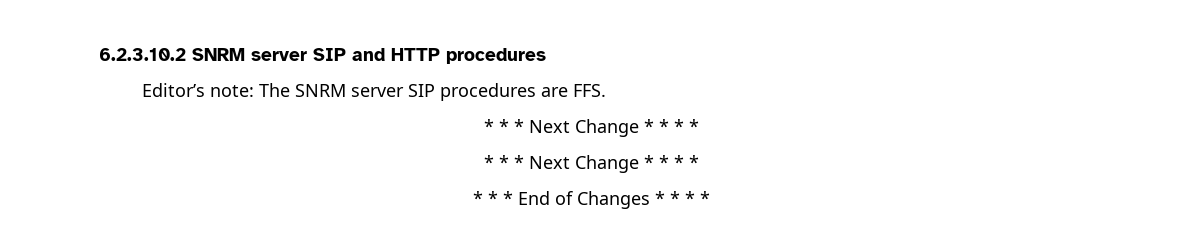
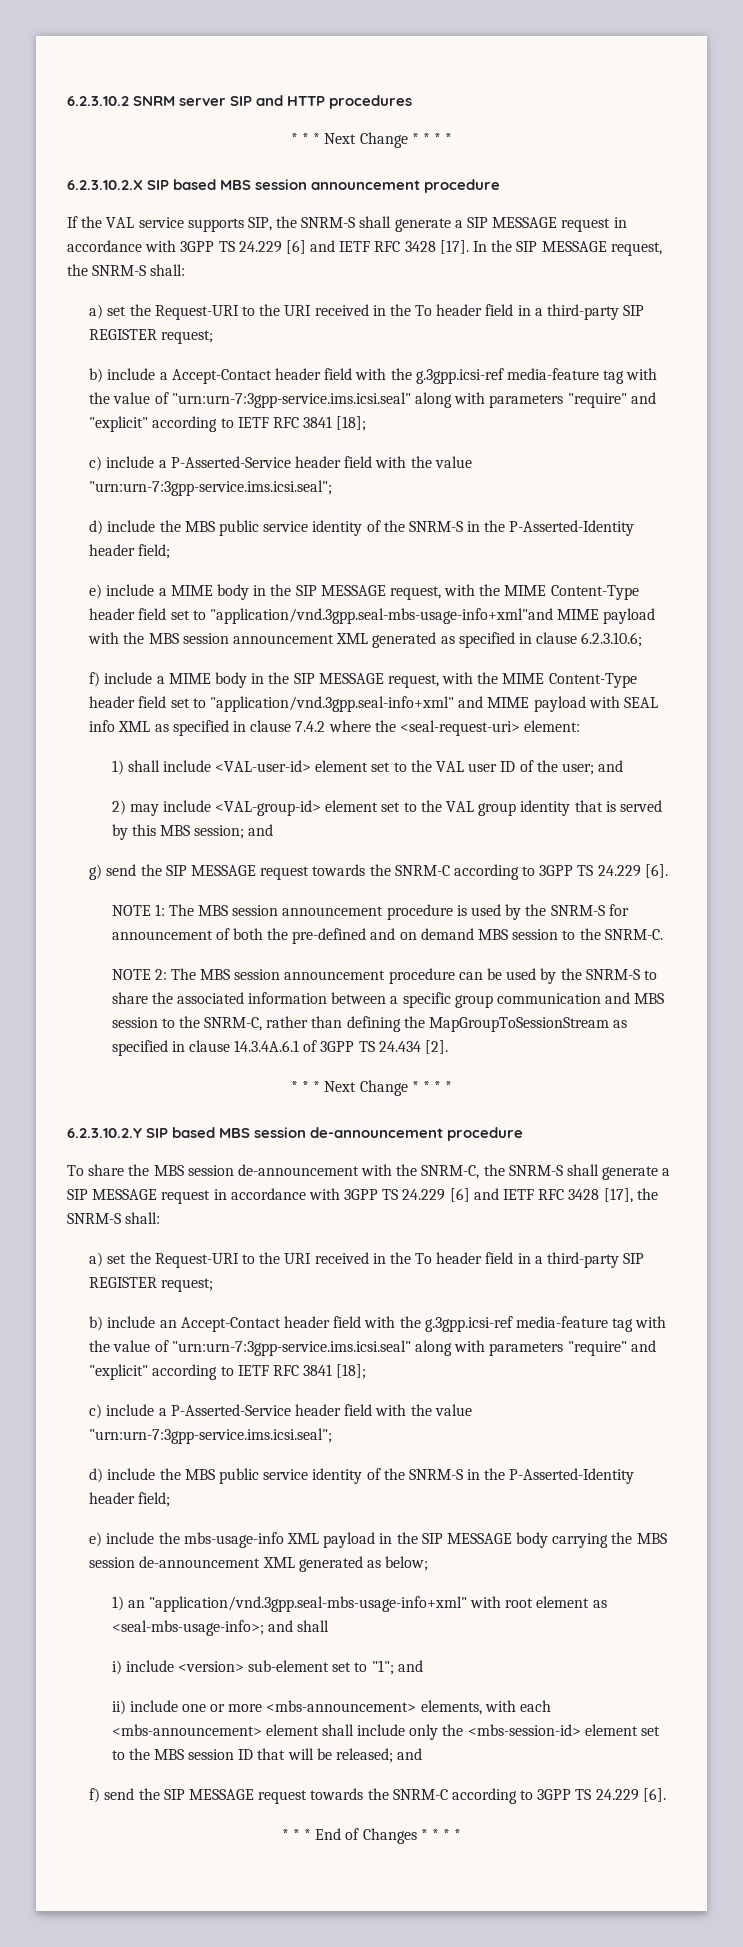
[142,83,607,101] [483,119,699,137] [483,155,699,173] // Editor’s note: The SNRM server SIP procedures are FFS. // * * * Next Change * * * * // * * * Next Change * * * * -> [290,132,453,148] [67,179,501,193] [67,216,627,232] [67,240,662,256] [67,264,186,276] [89,304,645,320] [89,329,214,344] [89,368,658,384] [89,392,656,408] [89,416,367,432] [89,456,472,471] [89,480,333,496] [89,520,635,536] [89,544,171,559] [89,584,639,600] [89,608,656,624] [88,632,643,648] [89,672,637,688] [89,696,658,712] [89,720,581,736] [111,760,624,775] [111,800,662,816] [111,824,274,840] [89,864,668,880] [111,904,629,920] [111,928,663,944] [111,968,657,984] [111,992,665,1008] [111,1016,628,1032] [111,1040,448,1056] [290,1080,453,1096] [67,1127,524,1141] [67,1164,671,1180] [67,1188,658,1204] [67,1212,161,1224] [89,1252,645,1268] [89,1277,214,1292] [89,1316,667,1332] [89,1340,656,1356] [89,1364,367,1380] [89,1404,472,1419] [89,1428,333,1444] [89,1468,635,1484] [89,1492,171,1507] [89,1532,667,1548] [89,1556,429,1572] [111,1596,607,1612] [111,1620,329,1636] [111,1660,423,1675] [111,1700,551,1715] [111,1724,660,1740] [111,1748,423,1763] [89,1788,666,1804] // * * * Next Change * * * * // 6.2.3.10.2.X SIP based MBS session announcement procedure // If the VAL service supports SIP, the SNRM-S shall generate a SIP MESSAGE request in accordance with 3GPP TS 24.229 [6] and IETF RFC 3428 [17]. In the SIP MESSAGE request, the SNRM-S shall: // a) set the Request-URI to the URI received in the To header field in a third-party SIP REGISTER request; // b) include a Accept-Contact header field with the g.3gpp.icsi-ref media-feature tag with the value of "urn:urn-7:3gpp-service.ims.icsi.seal" along with parameters "require" and "explicit" according to IETF RFC 3841 [18]; // c) include a P-Asserted-Service header field with the value "urn:urn-7:3gpp-service.ims.icsi.seal"; // d) include the MBS public service identity of the SNRM-S in the P-Asserted-Identity header field; // e) include a MIME body in the SIP MESSAGE request, with the MIME Content-Type header field set to "application/vnd.3gpp.seal-mbs-usage-info+xml"and MIME payload with the MBS session announcement XML generated as specified in clause 6.2.3.10.6; // f) include a MIME body in the SIP MESSAGE request, with the MIME Content-Type header field set to "application/vnd.3gpp.seal-info+xml" and MIME payload with SEAL info XML as specified in clause 7.4.2 where the <seal-request-uri> element: // 1) shall include <VAL-user-id> element set to the VAL user ID of the user; and // 2) may include <VAL-group-id> element set to the VAL group identity that is served by this MBS session; and // g) send the SIP MESSAGE request towards the SNRM-C according to 3GPP TS 24.229 [6]. // NOTE 1: The MBS session announcement procedure is used by the SNRM-S for announcement of both the pre-defined and on demand MBS session to the SNRM-C. // NOTE 2: The MBS session announcement procedure can be used by the SNRM-S to share the associated information between a specific group communication and MBS session to the SNRM-C, rather than defining the MapGroupToSessionStream as specified in clause 14.3.4A.6.1 of 3GPP TS 24.434 [2]. // * * * Next Change * * * * // 6.2.3.10.2.Y SIP based MBS session de-announcement procedure // To share the MBS session de-announcement with the SNRM-C, the SNRM-S shall generate a SIP MESSAGE request in accordance with 3GPP TS 24.229 [6] and IETF RFC 3428 [17], the SNRM-S shall: // a) set the Request-URI to the URI received in the To header field in a third-party SIP REGISTER request; // b) include an Accept-Contact header field with the g.3gpp.icsi-ref media-feature tag with the value of "urn:urn-7:3gpp-service.ims.icsi.seal" along with parameters "require" and "explicit" according to IETF RFC 3841 [18]; // c) include a P-Asserted-Service header field with the value "urn:urn-7:3gpp-service.ims.icsi.seal"; // d) include the MBS public service identity of the SNRM-S in the P-Asserted-Identity header field; // e) include the mbs-usage-info XML payload in the SIP MESSAGE body carrying the MBS session de-announcement XML generated as below; // 1) an "application/vnd.3gpp.seal-mbs-usage-info+xml" with root element as <seal-mbs-usage-info>; and shall // i) include <version> sub-element set to "1"; and // ii) include one or more <mbs-announcement> elements, with each <mbs-announcement> element shall include only the <mbs-session-id> element set to the MBS session ID that will be released; and // f) send the SIP MESSAGE request towards the SNRM-C according to 3GPP TS 24.229 [6].

